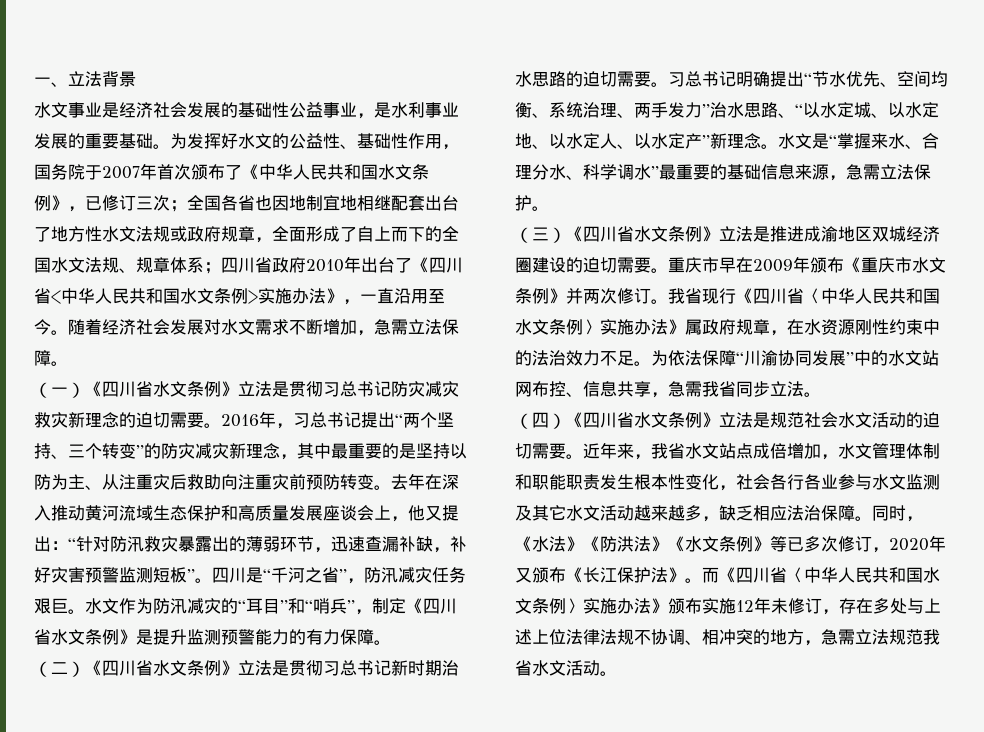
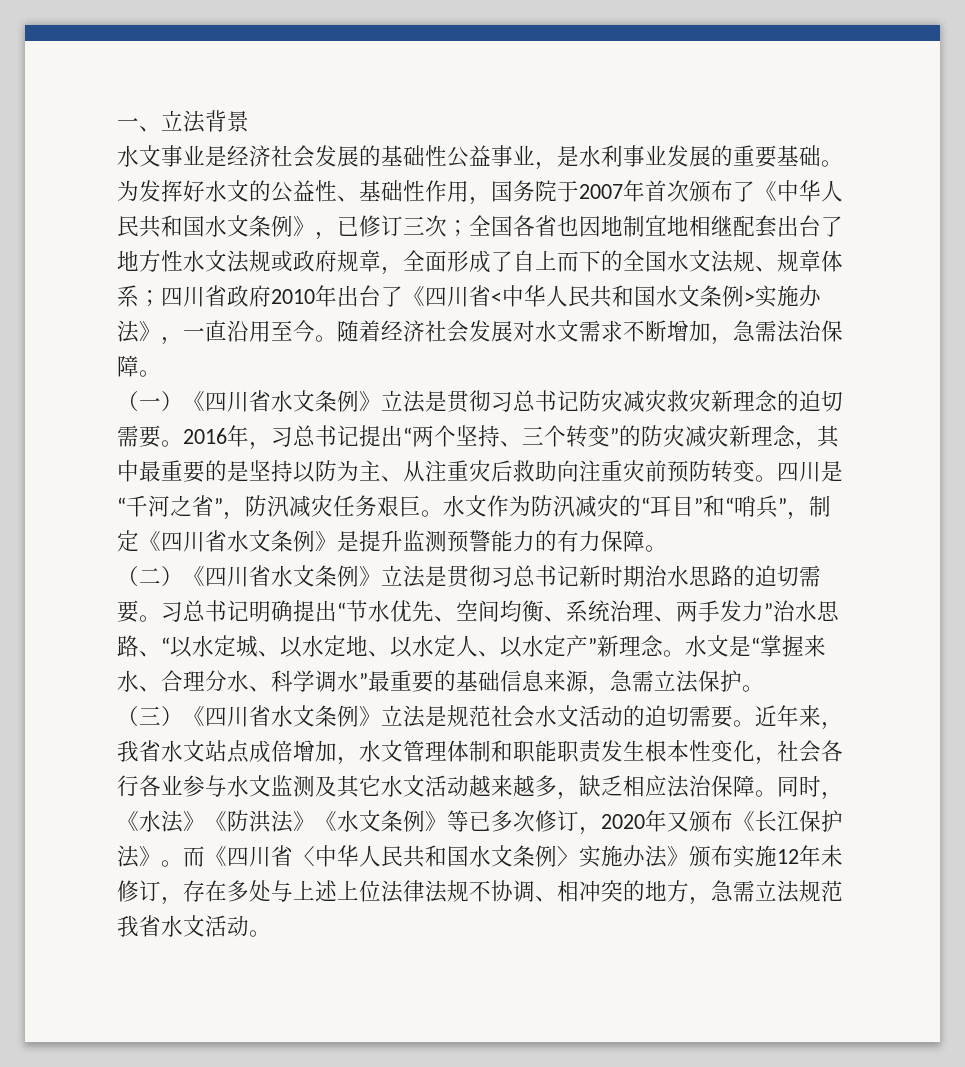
[408,319,442,335] 立法 -> [777,320,821,343] 法治
[391,473,459,490] [34,505,459,522] [34,536,467,553] [34,567,212,583] 去年在深入推动黄河流域生态保护和高质量发展座谈会上，他又提出：“针对防汛救灾暴露出的薄弱环节，迅速查漏补缺，补好灾害预警监测短板”。 -> (777, 478) none
[770,226,940,242] [515,256,946,273] [515,288,940,304] [515,319,940,336] [515,350,939,366] [515,381,821,398] [515,412,770,429] 推进成渝地区双城经济圈建设的迫切需要。重庆市早在2009年颁布《重庆市水文条例》并两次修订。我省现行《四川省〈中华人民共和国水文条例〉实施办法》属政府规章，在水资源刚性约束中的法治效力不足。为依法保障“川渝协同发展”中的水文站网布控、信息共享，急需我省同步立法。 // （四）《四川省水文条例》立法是 -> (447, 716) none

